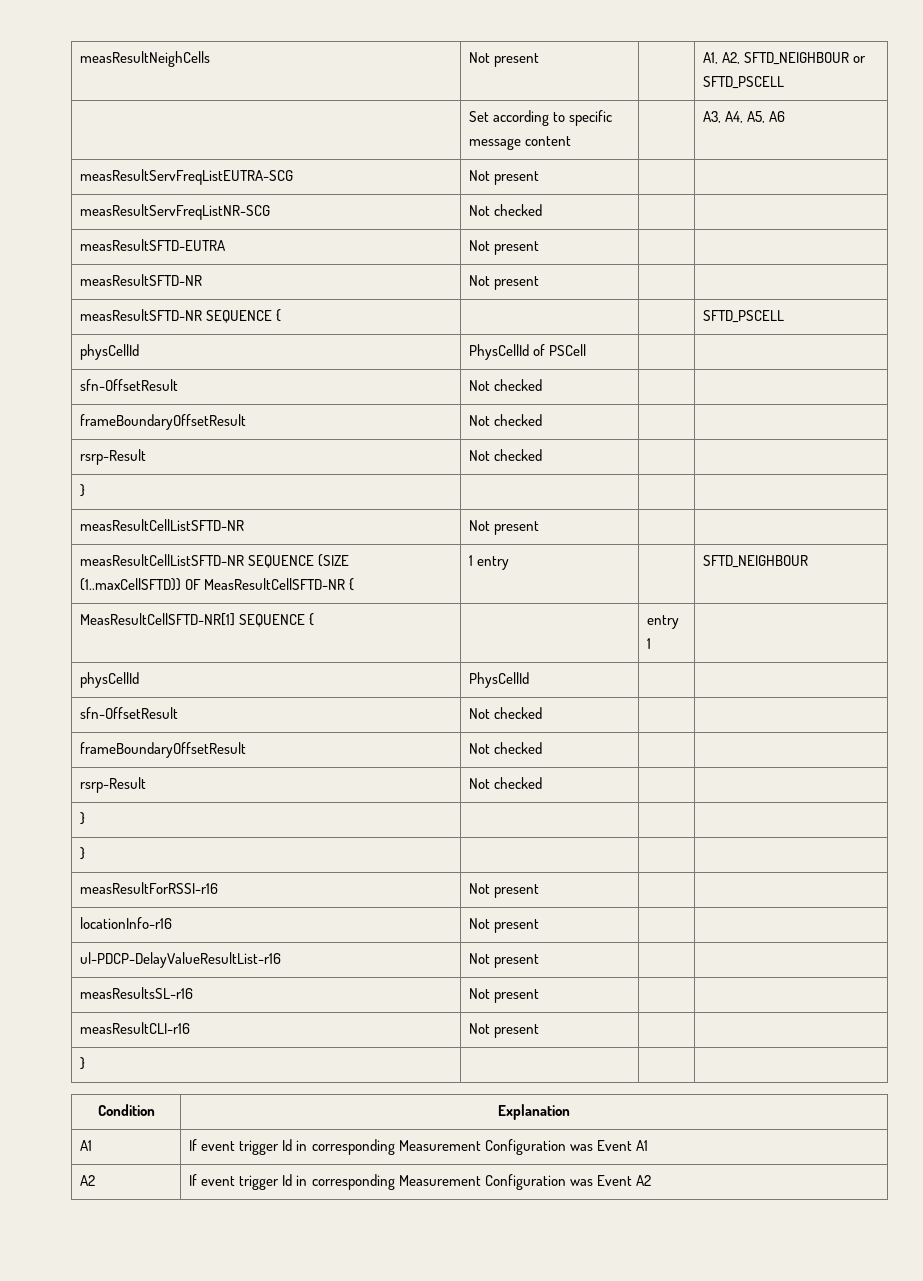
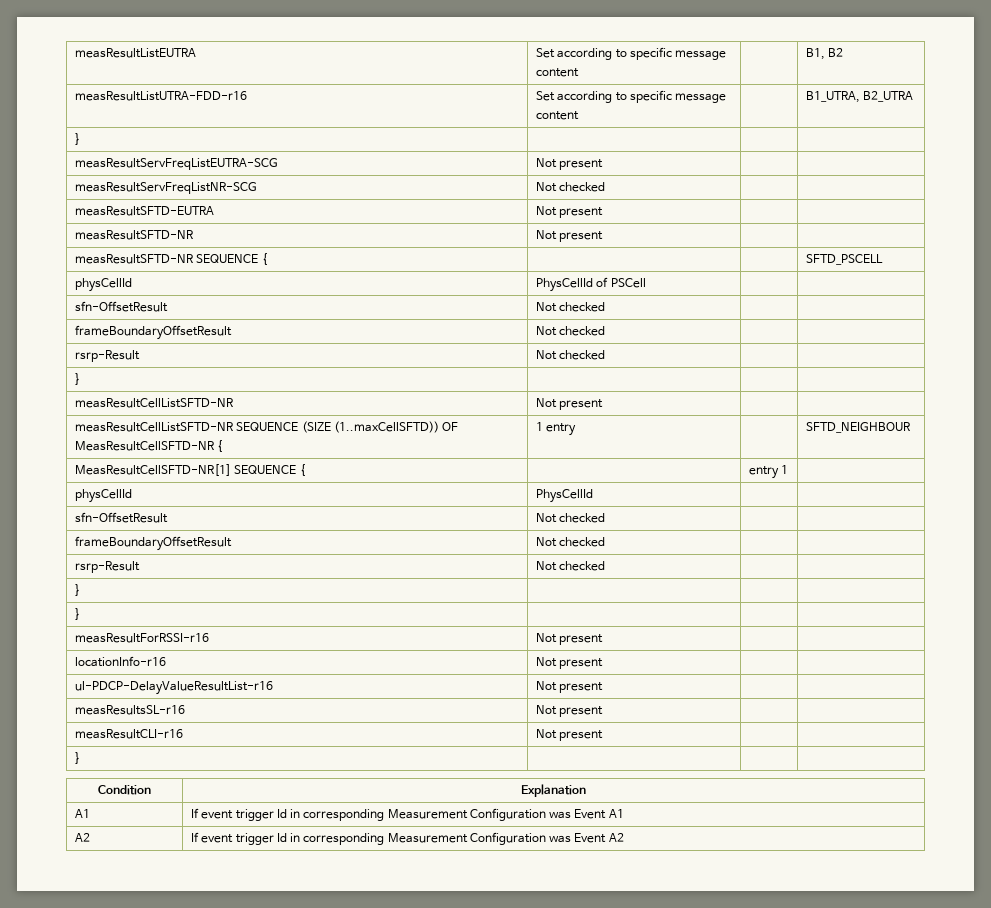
[80,51,211,67] [469,52,540,67] [703,52,867,65] [703,76,785,89] [469,110,613,126] [469,136,572,150] [703,111,786,123] measResultNeighCells | Not present | | A1, A2, SFTD_NEIGHBOUR or SFTD_PSCELL // | Set according to specific message content | | A3, A4, A5, A6 -> [75,48,197,58] [536,47,727,60] [536,68,580,77] [806,48,844,60] [75,91,248,101] [536,90,727,103] [536,111,580,120] [806,91,914,103] [75,133,81,145] measResultListEUTRA | Set according to specific message content | | B1, B2 // measResultListUTRA-FDD-r16 | Set according to specific message content | | B1_UTRA, B2_UTRA // } | | |

